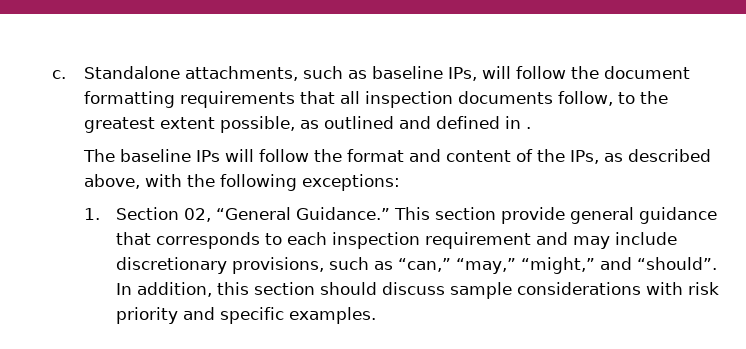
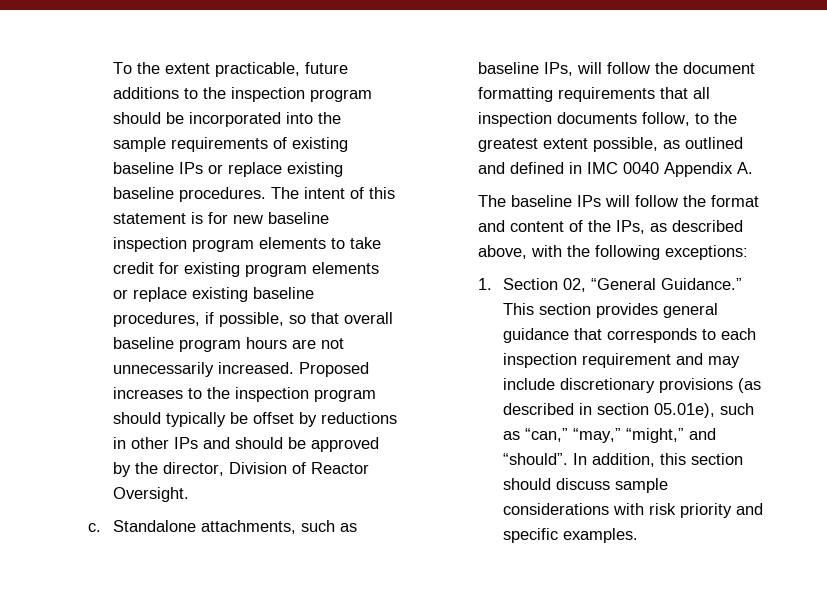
(51, 74) none -> [113,62,349,77] [113,87,373,102] [113,112,342,127] [113,137,349,152] [113,162,344,177] [113,187,396,202] [113,212,330,224] [113,237,382,252] [113,262,380,277] [113,287,315,302] [113,312,394,327] [113,337,345,352] [113,362,370,377] [113,387,377,402] [113,412,398,427] [113,437,380,452] [113,462,370,477] [113,487,190,502] To the extent practicable, future additions to the inspection program should be incorporated into the sample requirements of existing baseline IPs or replace existing baseline procedures. The intent of this statement is for new baseline inspection program elements to take credit for existing program elements or replace existing baseline procedures, if possible, so that overall baseline program hours are not unnecessarily increased. Proposed increases to the inspection program should typically be offset by reductions in other IPs and should be approved by the director, Division of Reactor Oversight. //
[525,127,531,129] . -> [587,162,754,177] IMC 0040 Appendix A.
[500,207,565,224] provide -> [596,303,659,318] provides
[231,257,324,274] provisions, -> [659,378,762,393] [503,403,716,418] provisions (as described in section 05.01e),

